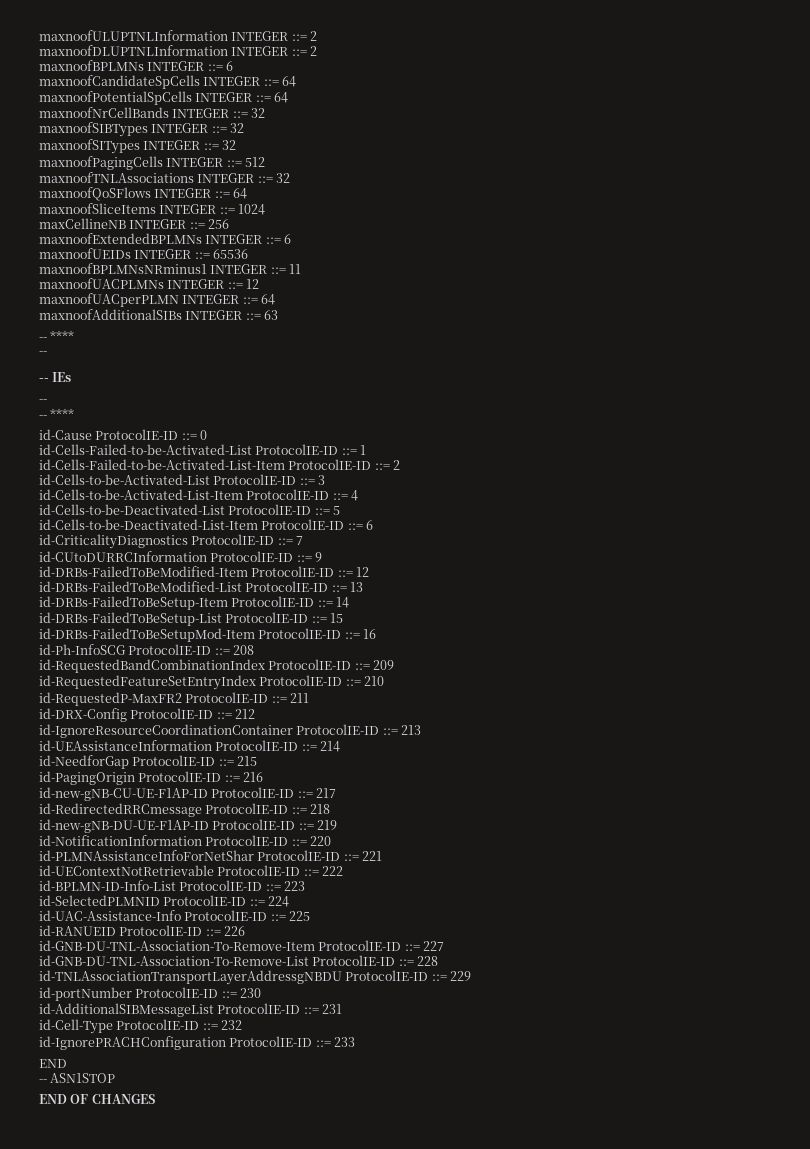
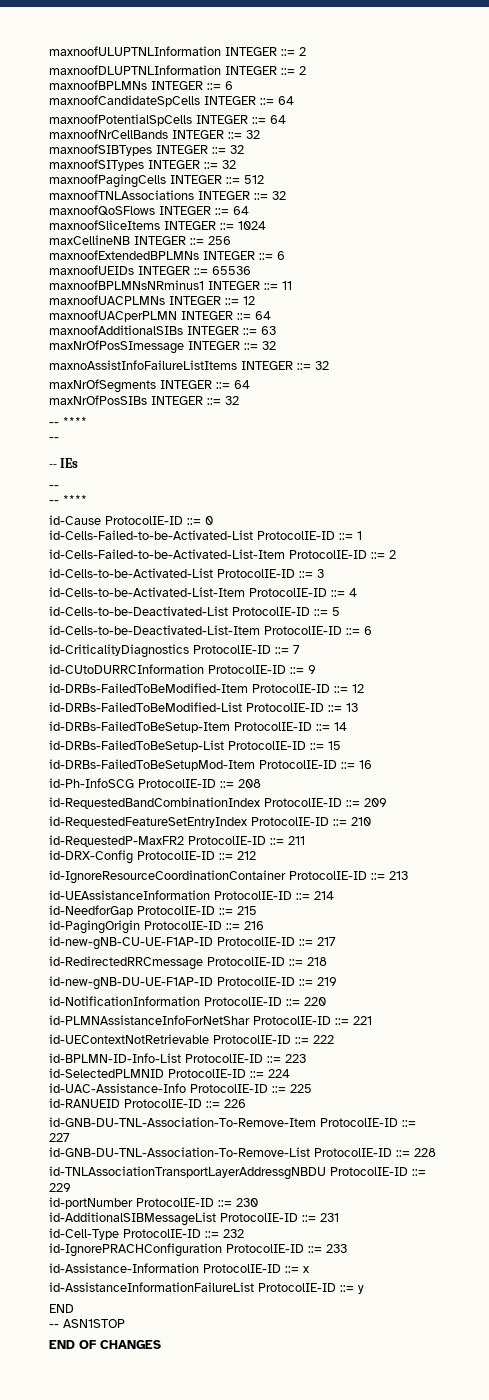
(279, 315) none -> [49,340,276,354] [49,360,329,370] [49,379,250,393] [49,395,239,405] // maxNrOfPosSImessage INTEGER ::= 32 // maxnoAssistInfoFailureListItems INTEGER ::= 32 // maxNrOfSegments INTEGER ::= 64 // maxNrOfPosSIBs INTEGER ::= 32
(356, 1042) none -> [49,1263,309,1273] [49,1282,364,1294] // id-Assistance-Information ProtocolIE-ID ::= x // id-AssistanceInformationFailureList ProtocolIE-ID ::= y

